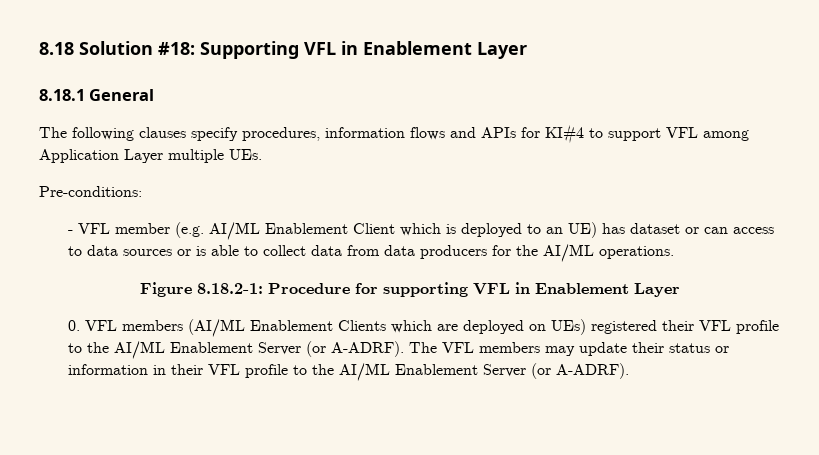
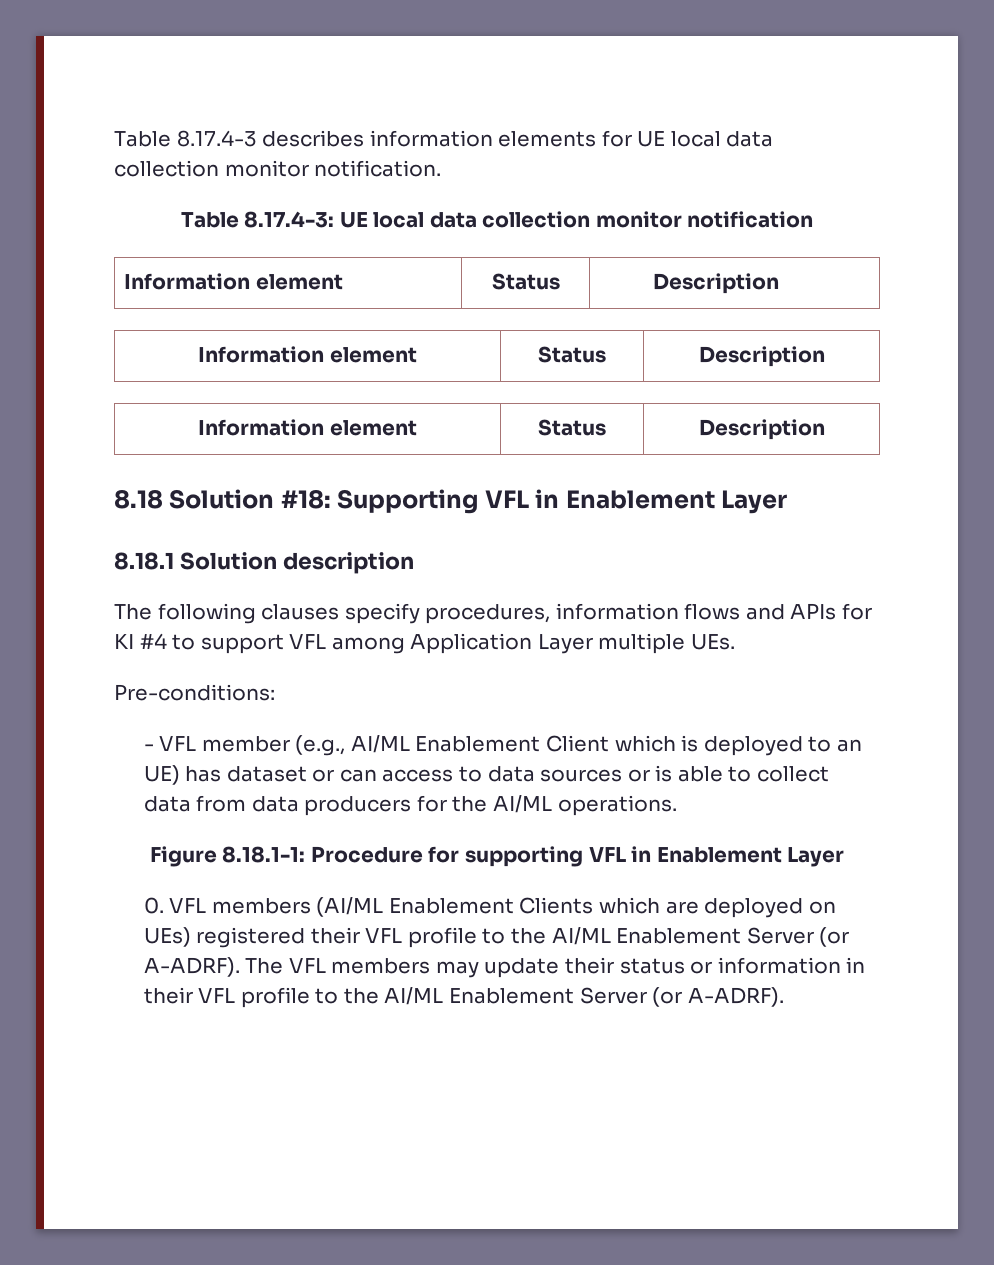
(39, 48) none -> [114,130,774,147] [114,160,442,177] [180,211,814,228] [124,273,343,290] [491,273,560,290] [652,273,779,294] [198,346,417,363] [538,346,606,363] [698,346,825,367] [198,419,417,436] [538,419,606,436] [698,419,825,440] Table 8.17.4-3 describes information elements for UE local data collection monitor notification. // Table 8.17.4-3: UE local data collection monitor notification // Information element | Status | Description // Information element | Status | Description // Information element | Status | Description //
[89,89,155,101] General -> [179,552,414,574] Solution description
[545,124,584,144] KI#4 -> [114,633,167,649] KI #4
[174,222,204,238] (e.g. -> [295,735,346,756] (e.g.,
[196,283,263,294] 8.18.2-1: -> [222,846,306,863] 8.18.1-1:

